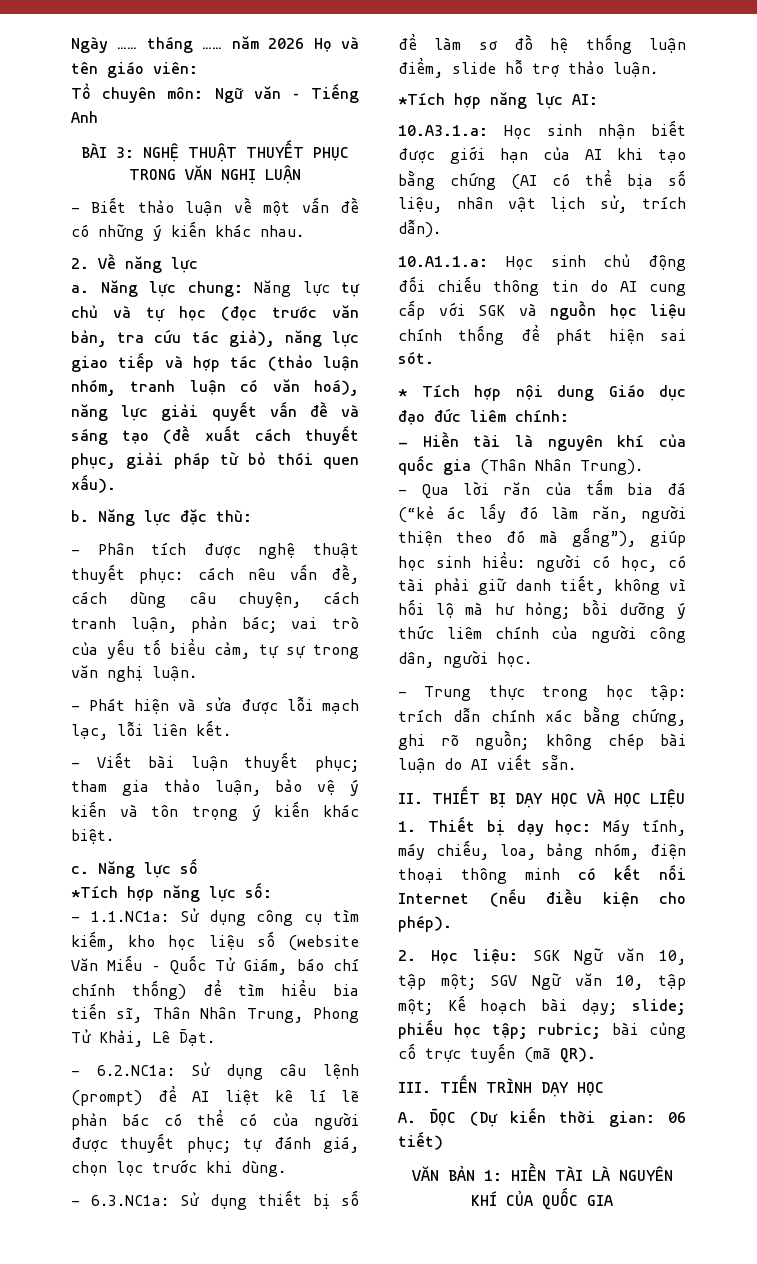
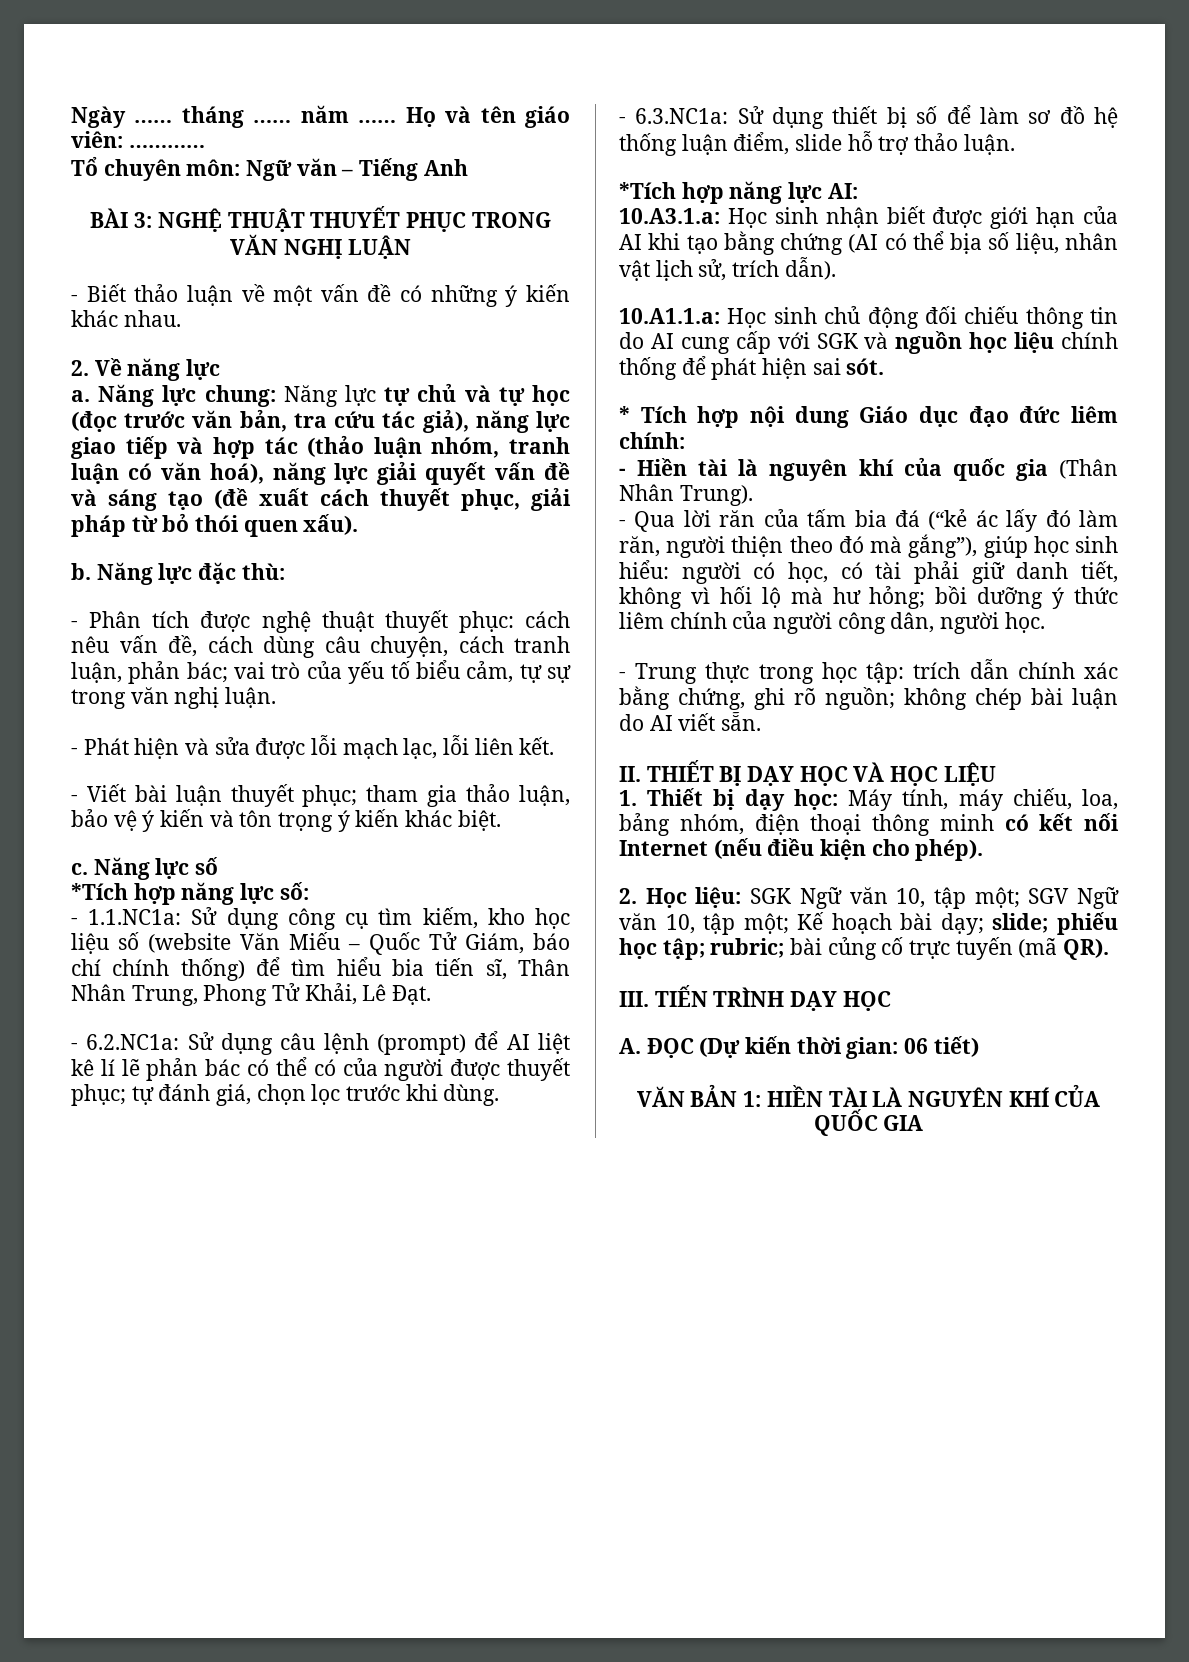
[268,38,305,49] 2026 -> [358,120,397,123] ……
(198, 68) none -> [128,145,205,148] …………

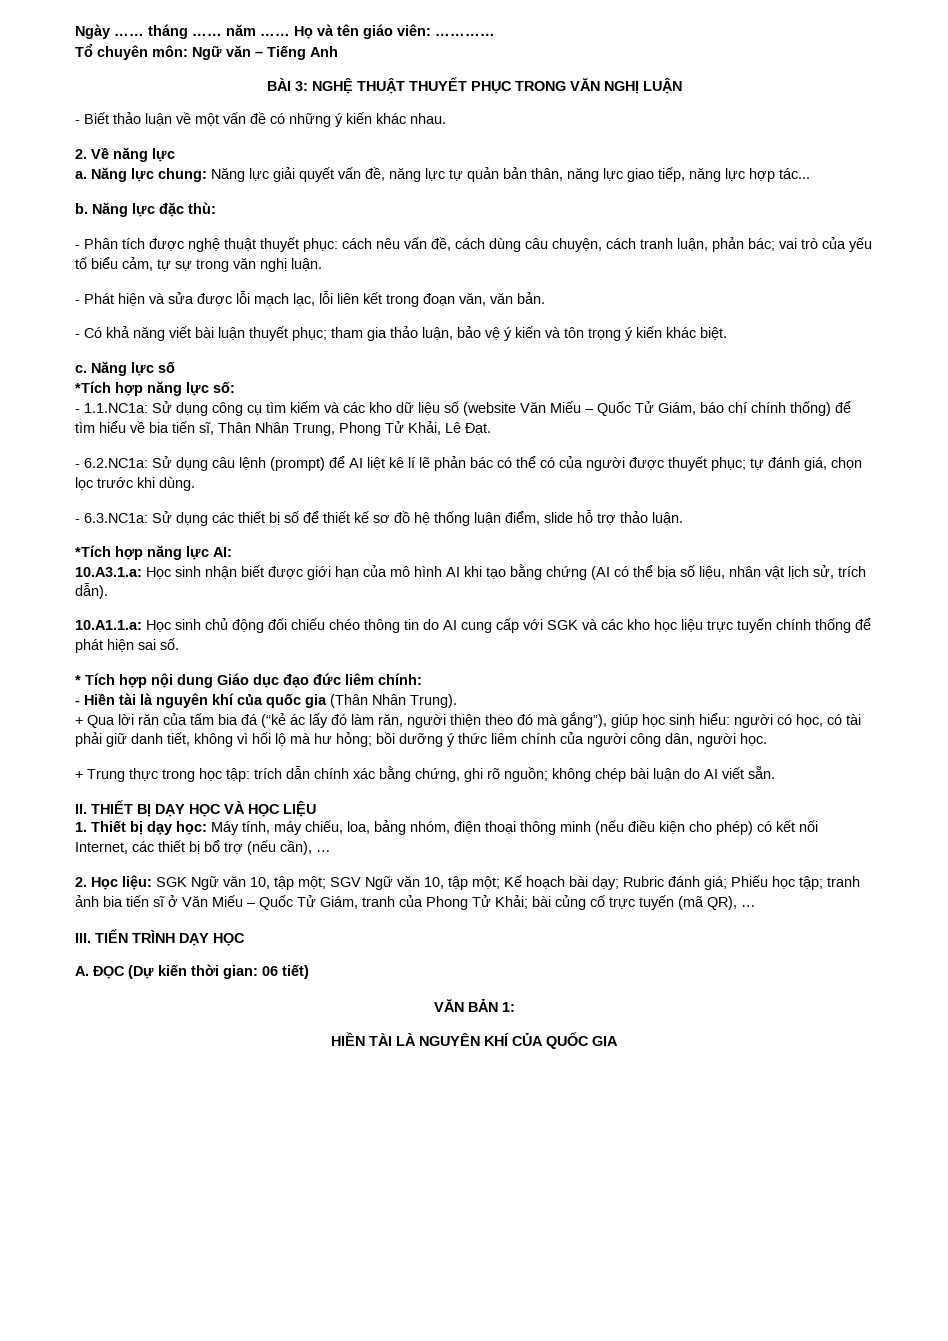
[384,383,570,406] [71,409,570,433] [71,435,570,459] [71,461,571,485] [71,487,571,511] [71,513,359,537] tự chủ và tự học (đọc trước văn bản, tra cứu tác giả), năng lực giao tiếp và hợp tác (thảo luận nhóm, tranh luận có văn hoá), năng lực giải quyết vấn đề và sáng tạo (đề xuất cách thuyết phục, giải pháp từ bỏ thói quen xấu). -> [273,167,810,182] giải quyết vấn đề, năng lực tự quản bản thân, năng lực giao tiếp, năng lực hợp tác...
[519,737,555,755] [71,784,126,802] kết. // - Viết -> [363,292,545,307] [75,326,191,341] kết trong đoạn văn, văn bản. // - Có khả năng viết
[422,907,570,929] kiếm, kho học -> [290,401,414,413] kiếm và các kho dữ
(381, 966) none -> [130,421,145,433] về
(825, 118) none -> [212,512,234,523] các
[979,107,1019,124] làm -> [323,511,369,523] thiết kế
(1118, 215) none -> [390,566,442,577] mô hình
(1019, 315) none -> [329,619,360,630] chéo
[895,331,1055,354] nguồn học liệu -> [601,618,772,633] các kho học liệu trực tuyến
[846,358,885,375] sót. -> [160,638,179,650] số.
[619,520,626,527] - -> [75,717,83,725] +
[619,672,626,679] - -> [75,771,83,779] +
[1004,813,1119,831] [619,838,984,861] có kết nối Internet (nếu điều kiện cho phép). -> [595,820,818,835] [75,840,331,855] (nếu điều kiện cho phép) có kết nối Internet, các thiết bị bổ trợ (nếu cần), …
[992,912,1118,935] [619,938,785,960] slide; phiếu học tập; rubric; -> [623,875,860,890] [75,895,528,910] Rubric đánh giá; Phiếu học tập; tranh ảnh bia tiến sĩ ở Văn Miếu – Quốc Tử Giám, tranh của Phong Tử Khải;
[1063,938,1110,960] QR). -> [707,896,756,910] QR), …
(762, 1099) none -> (515, 1007) //

